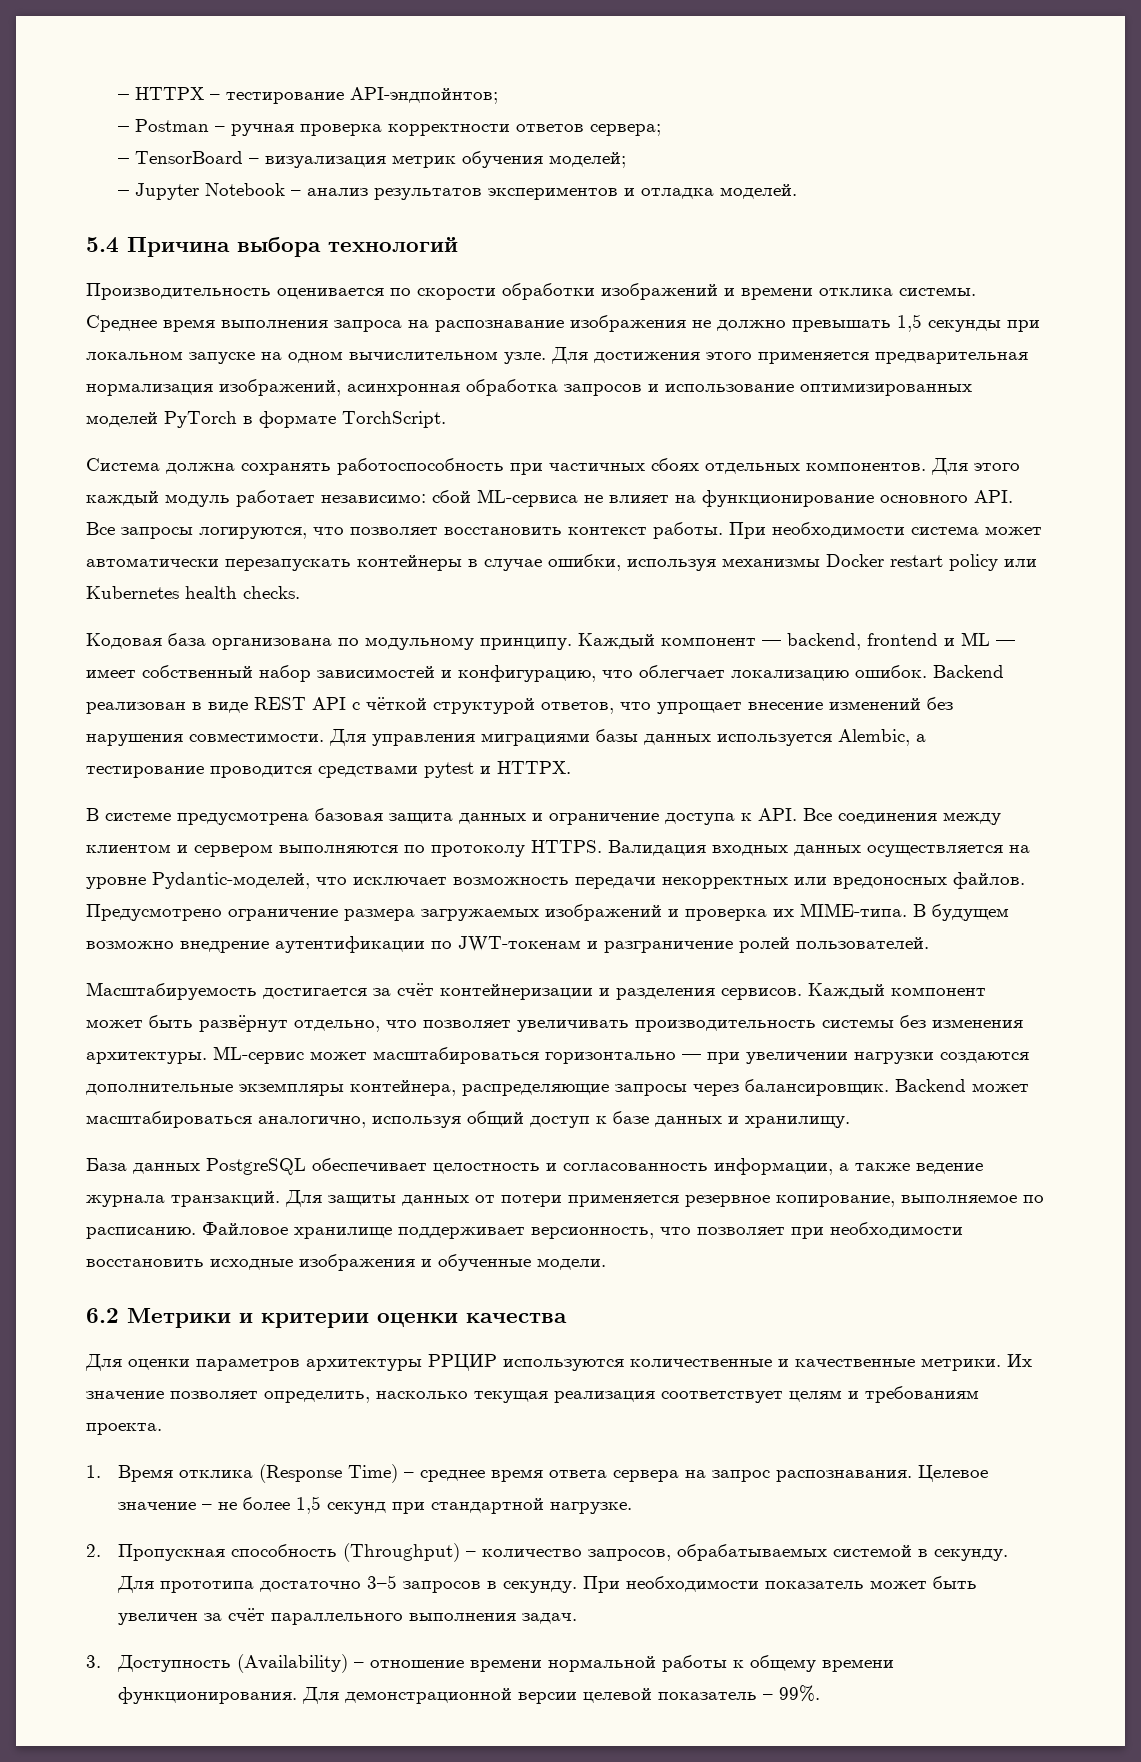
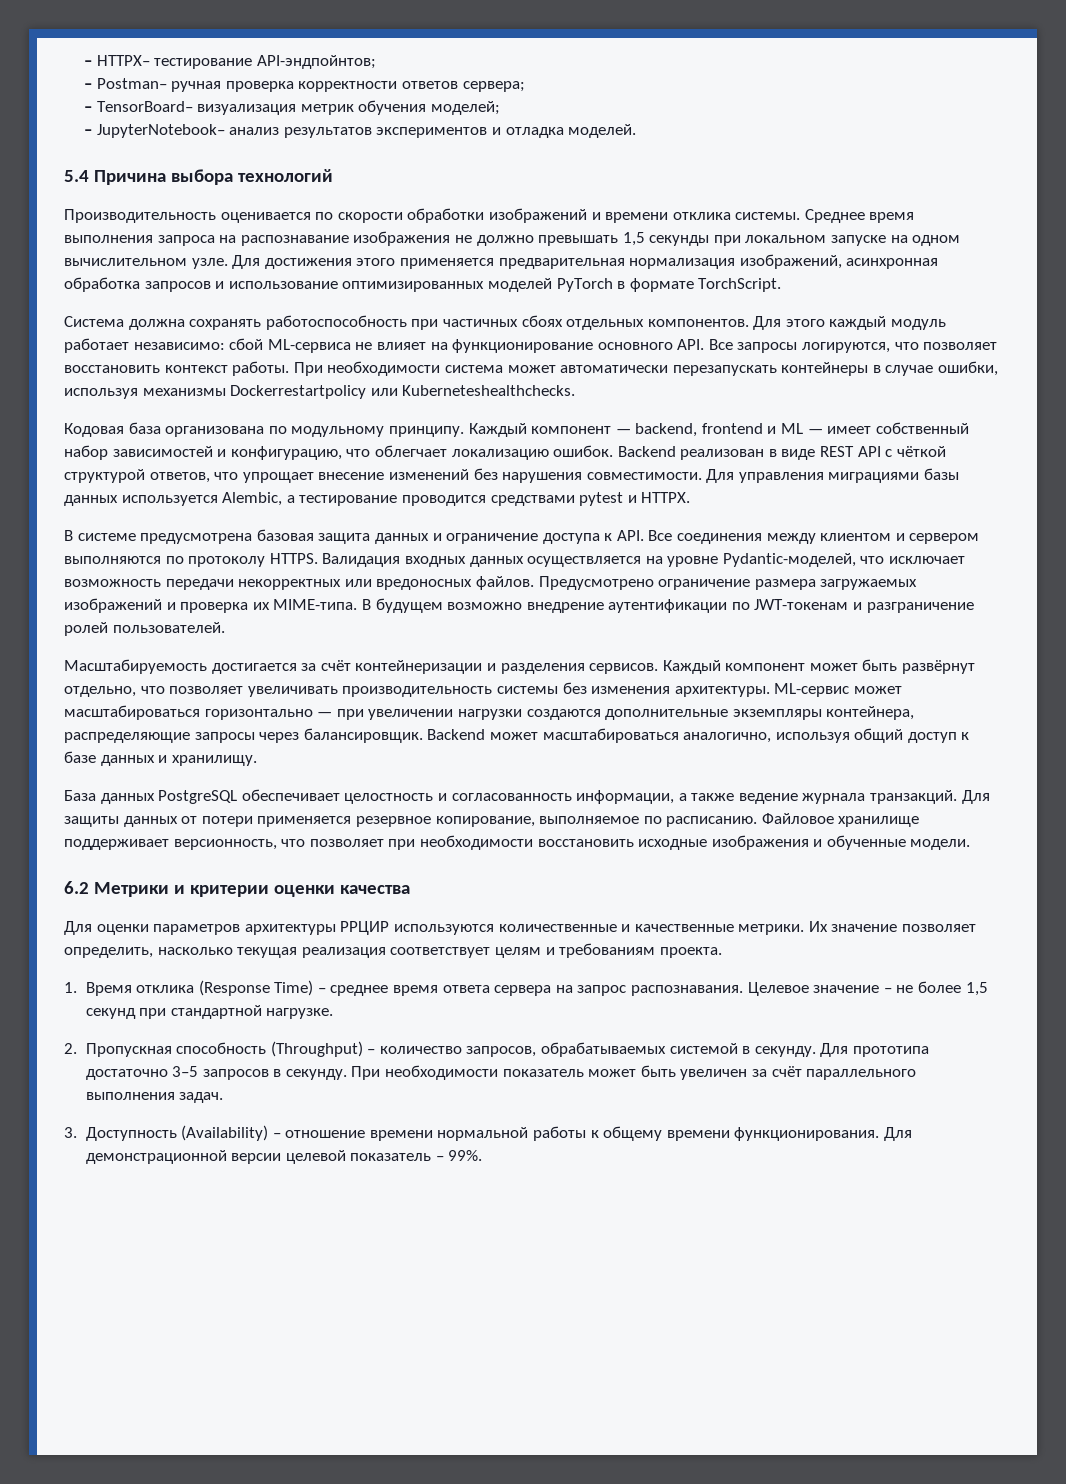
[117,87,220,100] – HTTPX – -> [84,55,150,66] – HTTPX–
[134,119,225,132] Postman – -> [96,78,167,89] Postman–
[134,151,259,164] TensorBoard – -> [96,101,193,112] TensorBoard–
[134,183,301,200] Jupyter Notebook – -> [96,124,225,138] JupyterNotebook–
[826,554,1037,571] [86,586,300,599] Docker restart policy или Kubernetes health checks. -> [230,385,576,399] Dockerrestartpolicy или Kuberneteshealthchecks.

